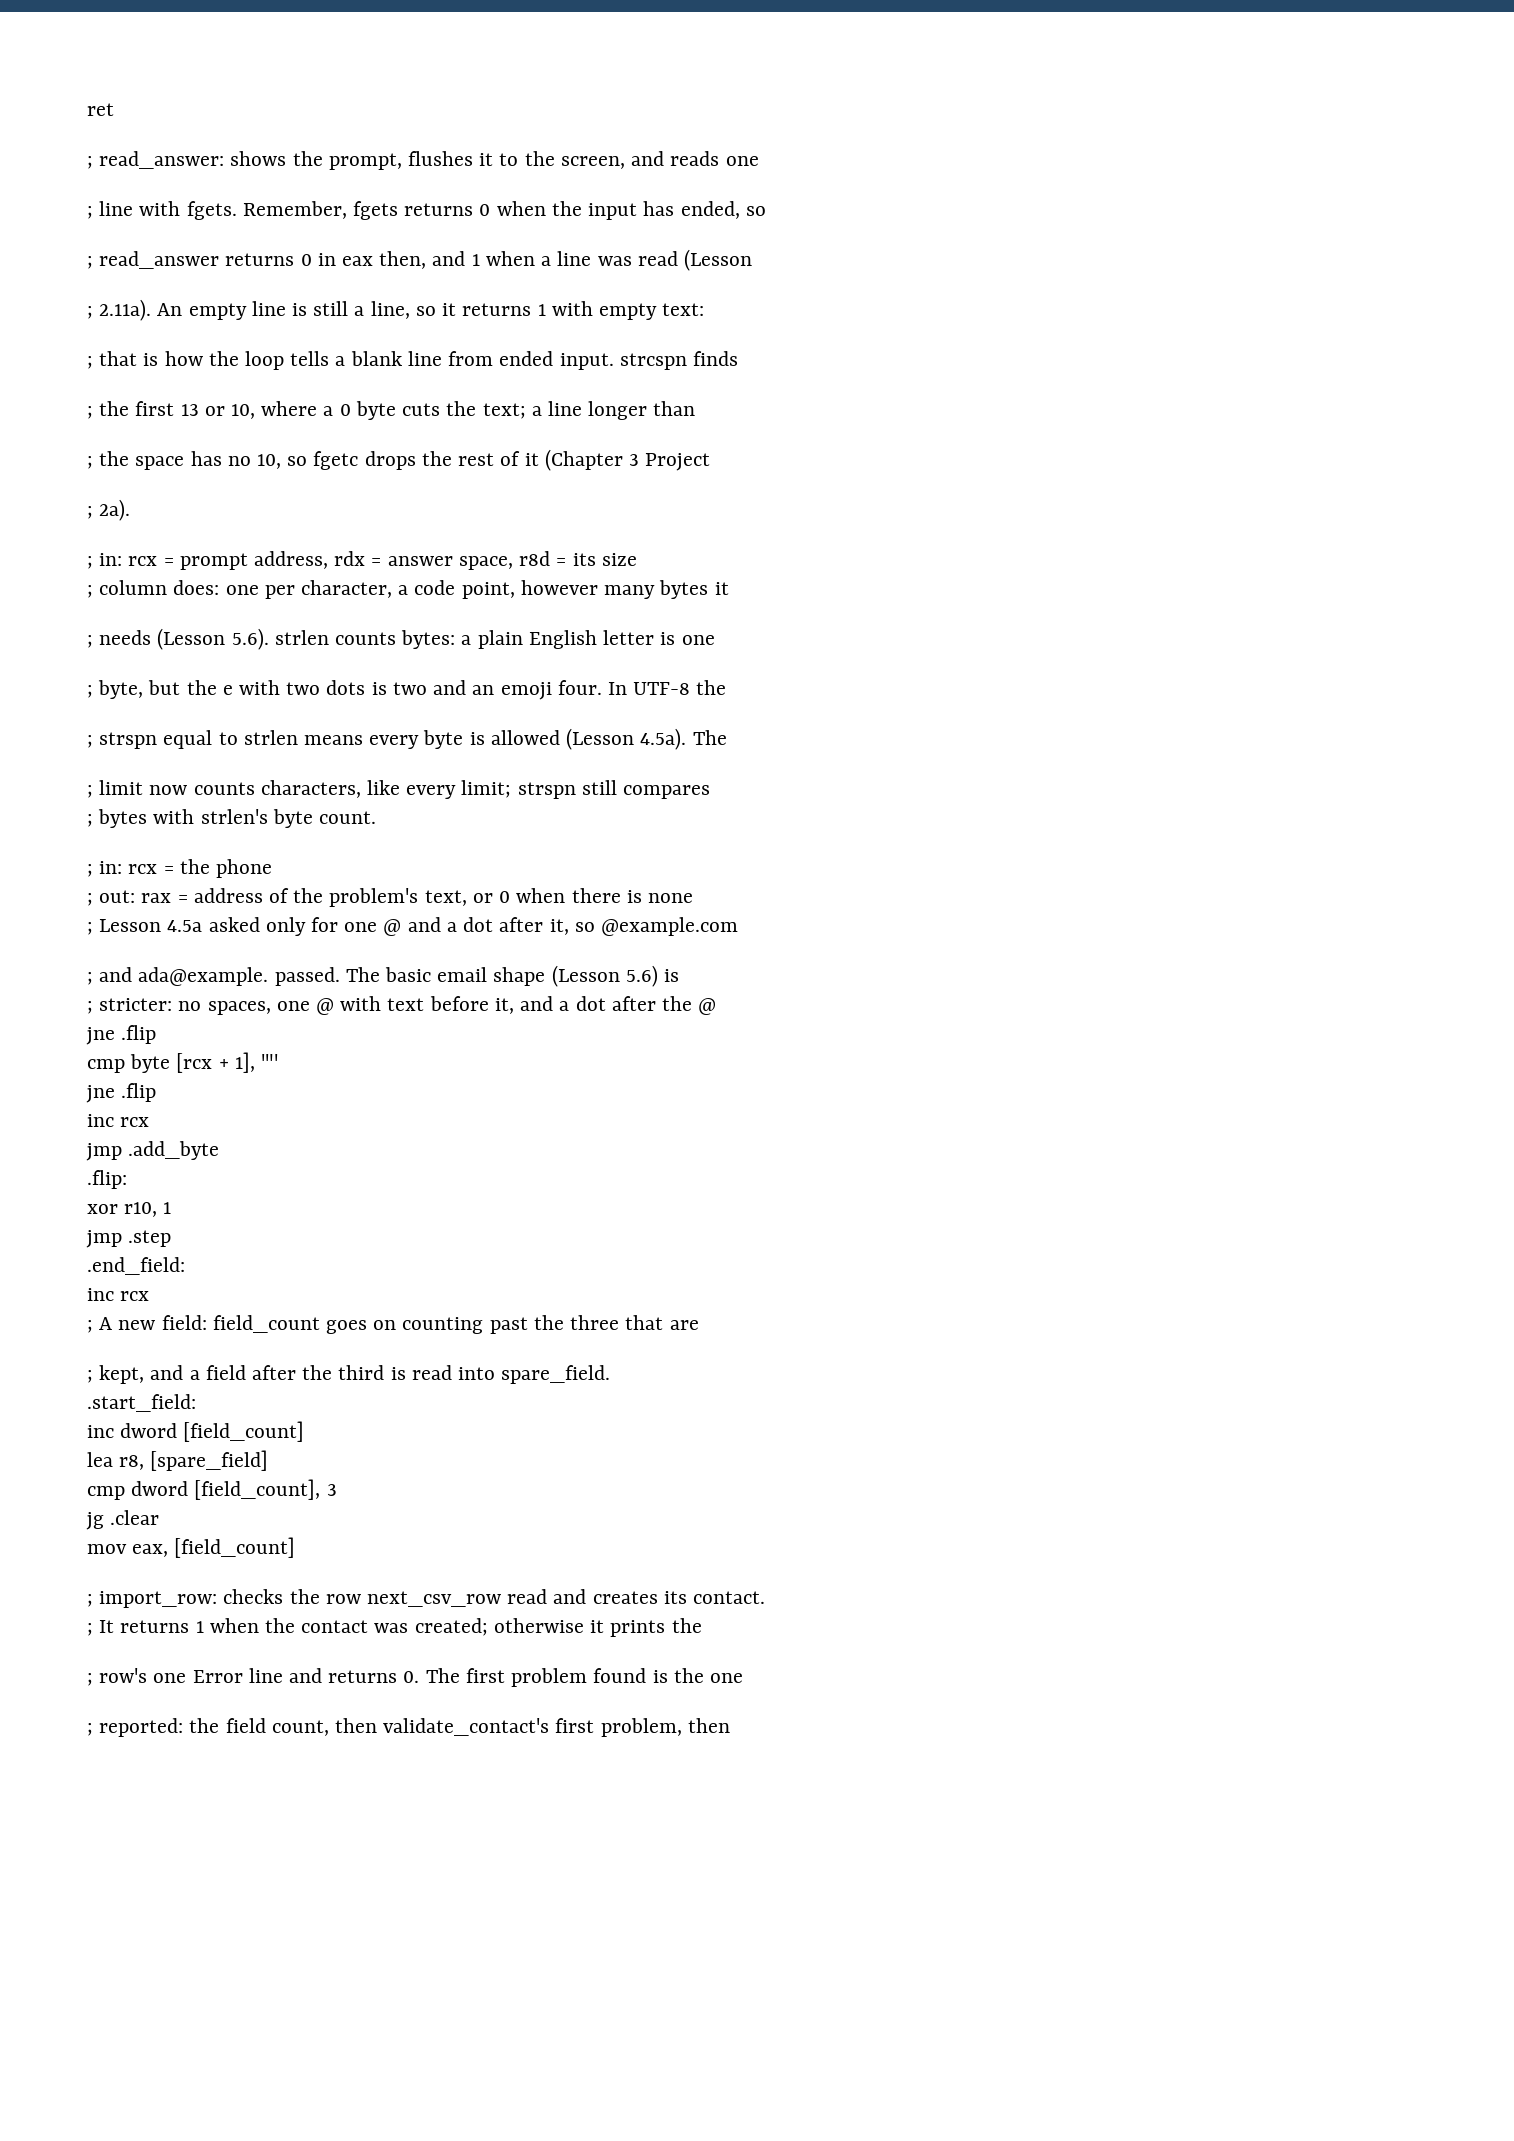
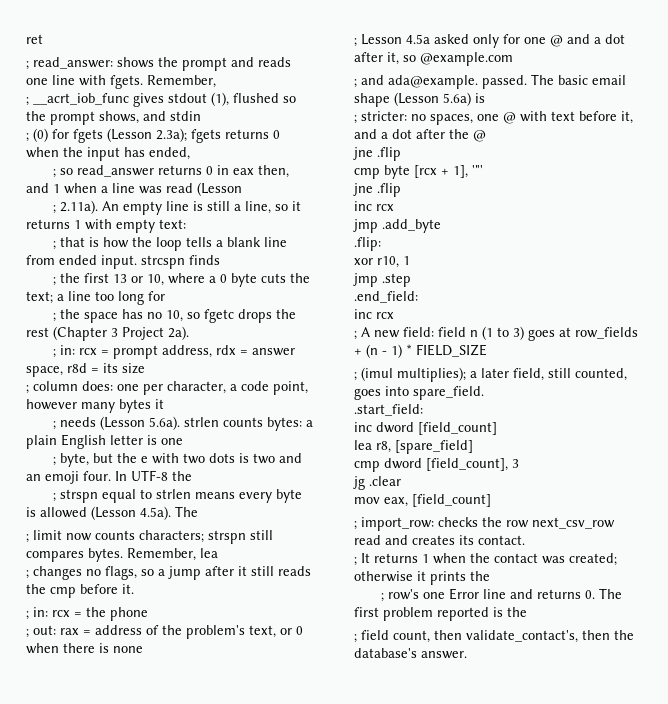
[328,151,625,170] prompt, flushes it to the screen, -> [182,57,227,71] prompt
[87,206,93,219] // ; -> (48, 81) none
(347, 210) none -> [26,92,296,107] [26,111,201,125] [26,128,187,143] // ; __acrt_iob_func gives stdout (1), flushed so the prompt shows, and stdin // ; (0) for fgets (Lesson 2.3a);
[745,206,766,216] [87,256,93,269] so // ; -> [52,168,73,178] // ; so
[588,401,696,420] longer than -> [95,291,165,305] too long for
[500,451,539,466] of it -> (49, 332) none
[87,506,93,519] // ; -> (164, 333) none
[231,628,269,650] 5.6). -> [148,416,180,430] 5.6a).
[260,780,512,799] characters, like every limit; -> [139,530,204,543] characters;
[87,809,377,828] // ; bytes with strlen's byte count. -> [88,548,218,562] [26,566,311,580] [26,584,134,598] bytes. Remember, lea // ; changes no flags, so a jump after it still reads the cmp before it.
[625,965,658,987] 5.6) -> [443,92,471,106] 5.6a)
[212,1315,699,1334] [87,1365,452,1384] field_count goes on counting past the three that are // ; kept, and a field after the third is read -> [438,326,638,341] [354,344,487,358] [354,367,627,382] [354,388,381,400] field n (1 to 3) goes at row_fields + (n - 1) * FIELD_SIZE // ; (imul multiplies); a later field, still counted, goes
[593,1668,647,1683] found -> [437,607,489,621] reported
[709,1673,743,1683] [87,1718,220,1737] one // ; reported: the -> [354,634,357,643] // ;
[383,1718,730,1737] validate_contact's first problem, then -> [466,630,634,643] [354,648,467,659] validate_contact's, then the database's answer.

